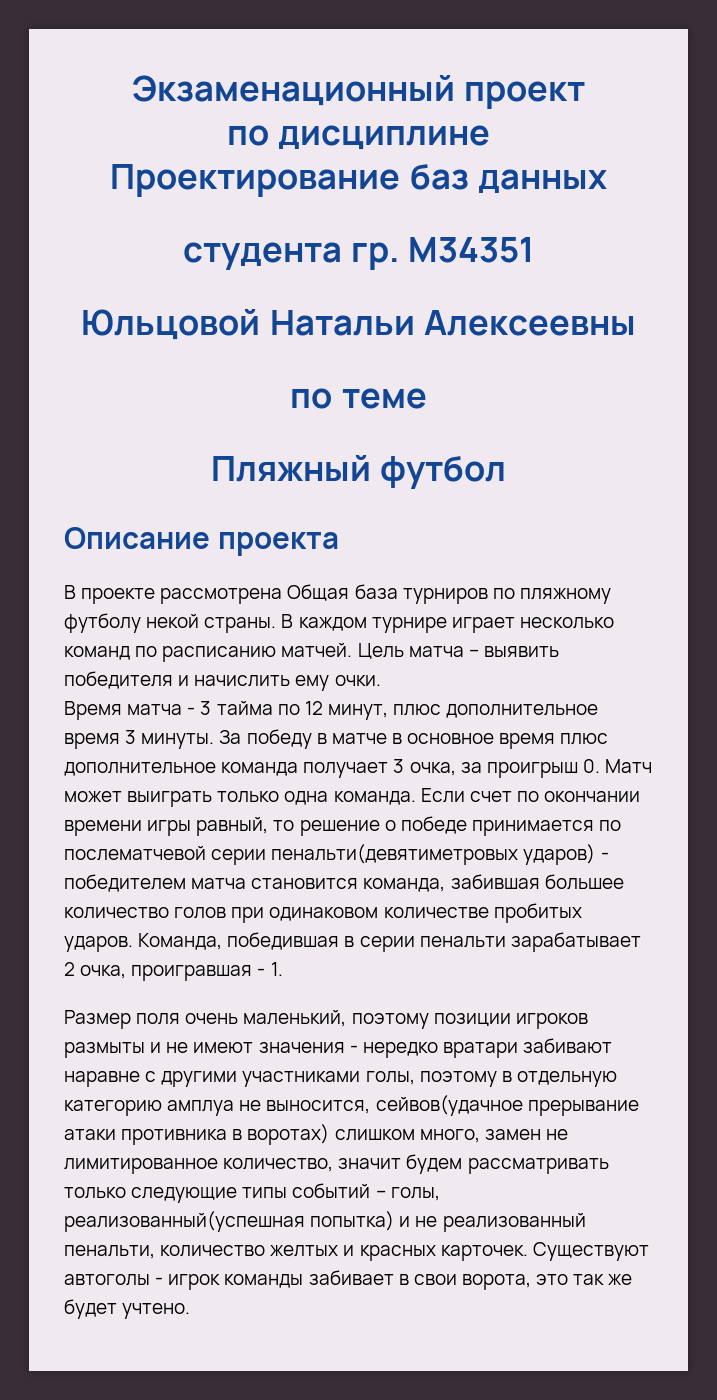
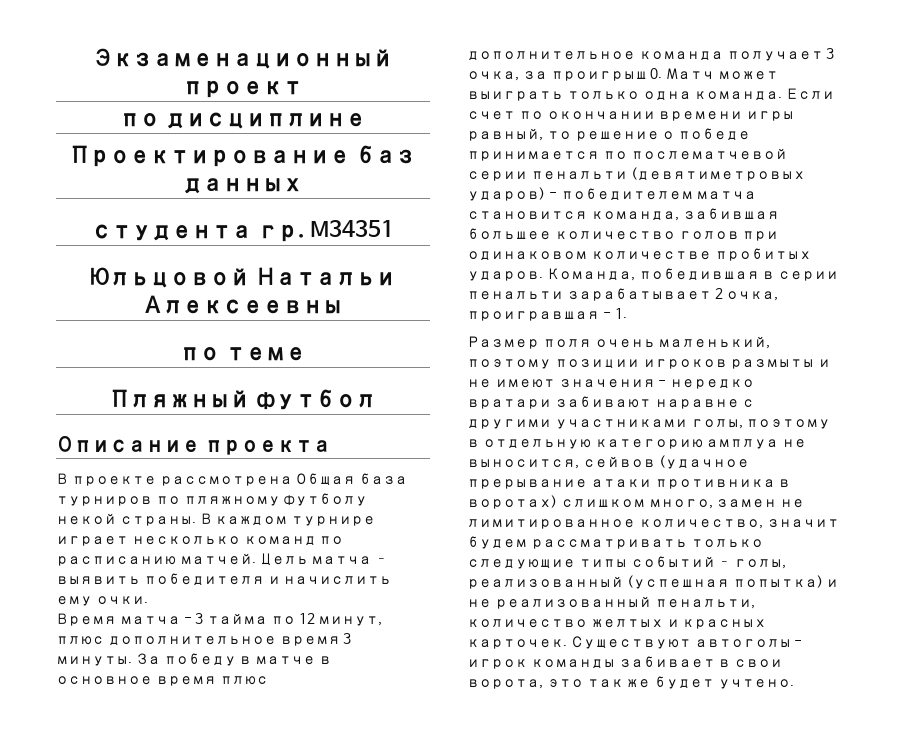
[271,844,519,865] пенальти(девятиметровых -> [530,167,805,181] пенальти (девятиметровых
[375,1095,523,1116] сейвов(удачное -> [582,455,749,469] сейвов (удачное
[64,1211,305,1232] реализованный(успешная -> [467,575,729,589] реализованный (успешная

